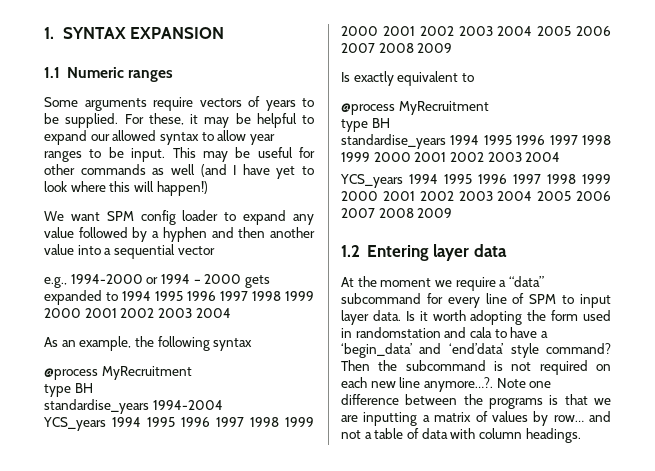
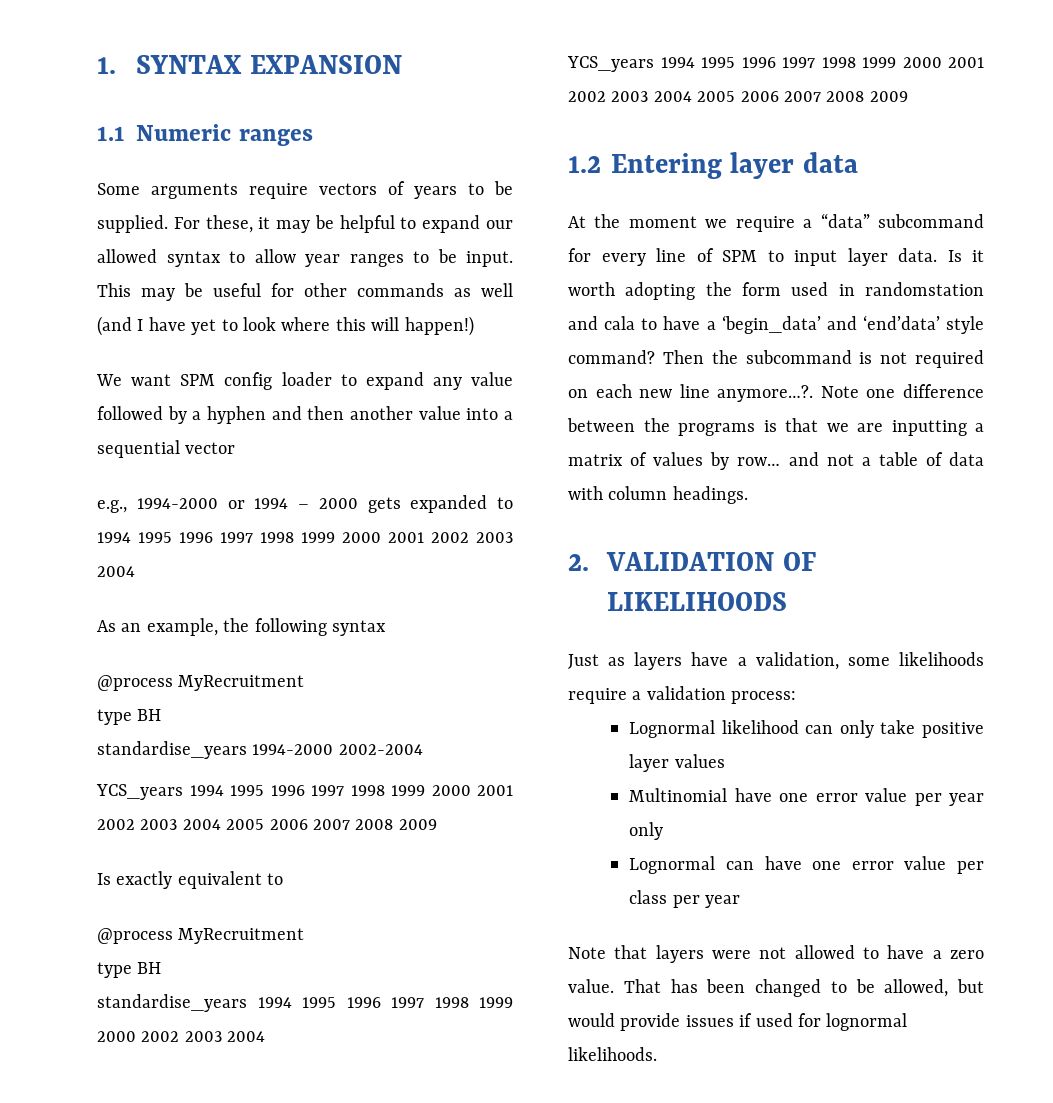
[152,400,223,410] 1994-2004 -> [252,744,423,755] 1994-2000 2002-2004
[414,152,447,162] 2001 -> (136, 1036) none
(581, 435) none -> [568,552,816,571] [607,592,788,611] [568,652,984,670] [568,686,797,704] [629,720,984,738] [629,754,725,772] [629,788,984,806] [629,822,664,840] [629,856,984,874] [629,890,741,908] [568,945,984,963] [568,979,984,997] [568,1013,908,1031] [568,1047,657,1061] // 2. VALIDATION OF LIKELIHOODS // Just as layers have a validation, some likelihoods require a validation process: // Lognormal likelihood can only take positive layer values // Multinomial have one error value per year only // Lognormal can have one error value per class per year // Note that layers were not allowed to have a zero value. That has been changed to be allowed, but would provide issues if used for lognormal likelihoods.

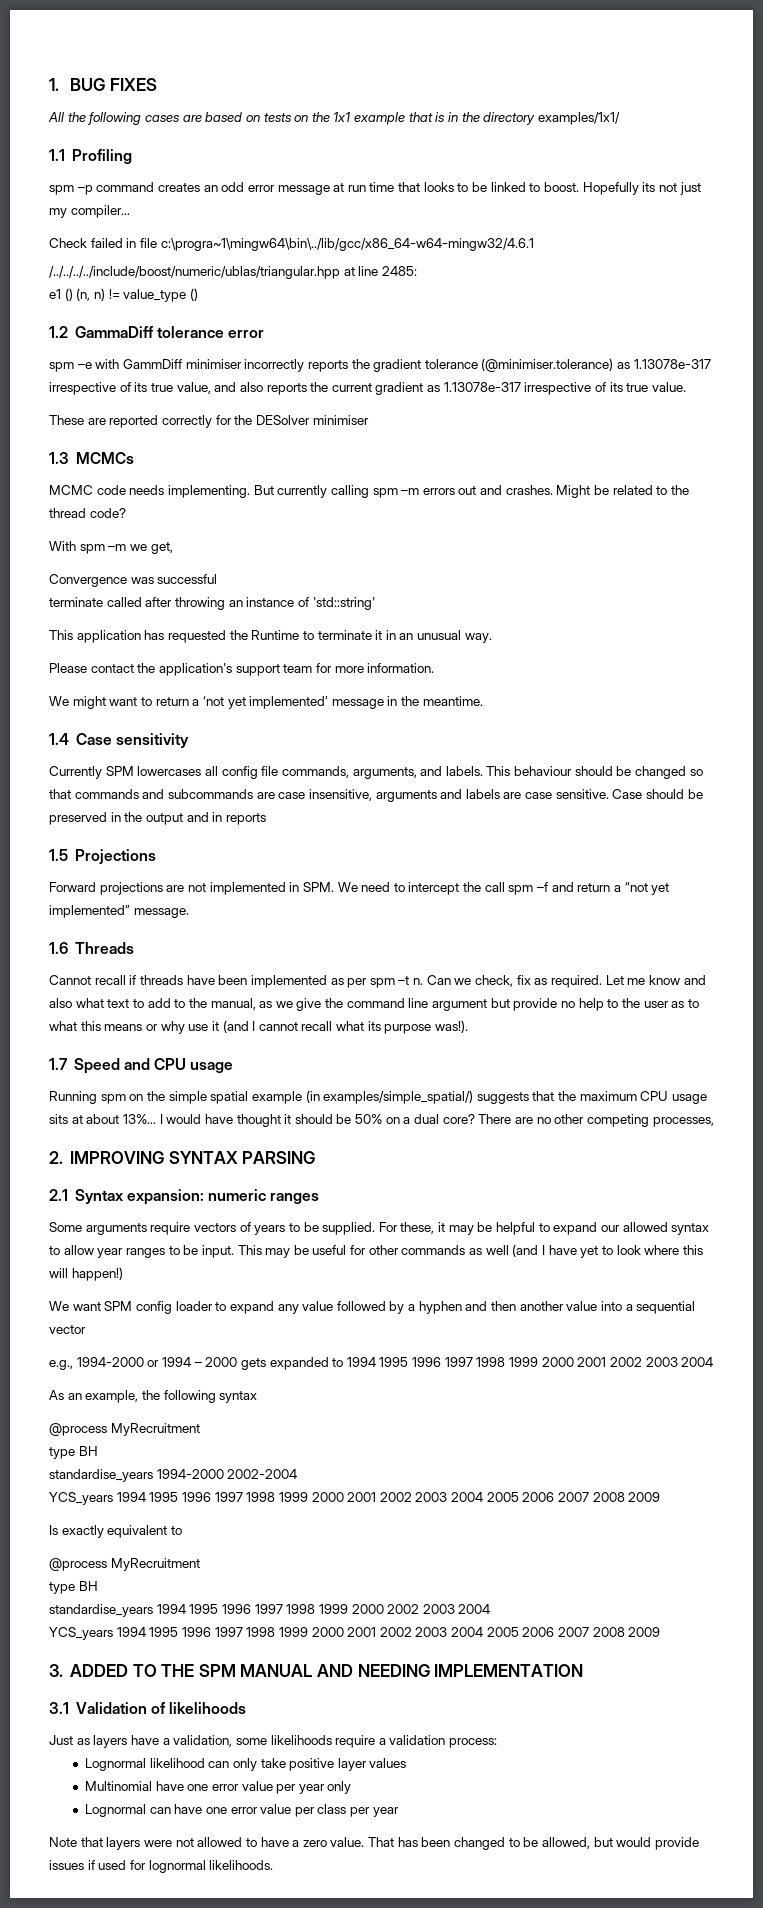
[136,55,402,74] [97,124,232,141] SYNTAX EXPANSION // 1.1 Numeric -> [70,78,157,91] [48,112,620,125] [49,149,132,164] [49,182,701,195] [49,205,130,218] [49,238,534,251] [49,266,417,279] [49,288,198,302] [49,326,265,338] [49,358,711,372] [49,382,686,395] [49,415,369,428] [49,452,134,464] [49,485,689,498] [49,508,126,518] [49,541,173,554] [49,574,218,587] [49,597,375,610] [49,630,492,643] [49,663,435,676] [49,696,483,709] [49,733,189,748] [49,766,703,779] [49,789,703,802] [49,812,266,825] [49,849,156,864] [49,882,670,895] [49,905,189,918] [49,942,134,954] [49,975,706,988] [49,998,699,1011] [49,1020,469,1034] [49,1058,234,1074] [49,1090,708,1104] [49,1114,714,1127] [49,1151,316,1164] [49,1189,267,1205] BUG FIXES // All the following cases are based on tests on the 1x1 example that is in the directory examples/1x1/ // 1.1 Profiling // spm –p command creates an odd error message at run time that looks to be linked to boost. Hopefully its not just my compiler… // Check failed in file c:\progra~1\mingw64\bin\../lib/gcc/x86_64-w64-mingw32/4.6.1 // /../../../../include/boost/numeric/ublas/triangular.hpp at line 2485: // e1 () (n, n) != value_type () // 1.2 GammaDiff tolerance error // spm –e with GammDiff minimiser incorrectly reports the gradient tolerance (@minimiser.tolerance) as 1.13078e-317 irrespective of its true value, and also reports the current gradient as 1.13078e-317 irrespective of its true value. // These are reported correctly for the DESolver minimiser // 1.3 MCMCs // MCMC code needs implementing. But currently calling spm –m errors out and crashes. Might be related to the thread code? // With spm –m we get, // Convergence was successful // terminate called after throwing an instance of 'std::string' // This application has requested the Runtime to terminate it in an unusual way. // Please contact the application's support team for more information. // We might want to return a ‘not yet implemented’ message in the meantime. // 1.4 Case sensitivity // Currently SPM lowercases all config file commands, arguments, and labels. This behaviour should be changed so that commands and subcommands are case insensitive, arguments and labels are case sensitive. Case should be preserved in the output and in reports // 1.5 Projections // Forward projections are not implemented in SPM. We need to intercept the call spm –f and return a “not yet implemented” message. // 1.6 Threads // Cannot recall if threads have been implemented as per spm –t n. Can we check, fix as required. Let me know and also what text to add to the manual, as we give the command line argument but provide no help to the user as to what this means or why use it (and I cannot recall what its purpose was!). // 1.7 Speed and CPU usage // Running spm on the simple spatial example (in examples/simple_spatial/) suggests that the maximum CPU usage sits at about 13%... I would have thought it should be 50% on a dual core? There are no other competing processes, // 2. IMPROVING SYNTAX PARSING // 2.1 Syntax expansion: numeric
[568,152,858,179] [568,213,984,232] [568,248,984,266] [568,282,984,300] [568,315,984,334] [568,350,984,368] [568,384,984,402] [567,418,984,436] [568,452,984,470] [568,486,748,504] [568,552,816,571] [607,592,788,611] 1.2 Entering layer data // At the moment we require a “data” subcommand for every line of SPM to input layer data. Is it worth adopting the form used in randomstation and cala to have a ‘begin_data’ and ‘end’data’ style command? Then the subcommand is not required on each new line anymore…?. Note one difference between the programs is that we are inputting a matrix of values by row… and not a table of data with column headings. // 2. VALIDATION OF LIKELIHOODS -> [49,1664,584,1677] [49,1702,247,1714] 3. ADDED TO THE SPM MANUAL AND NEEDING IMPLEMENTATION // 3.1 Validation of likelihoods

